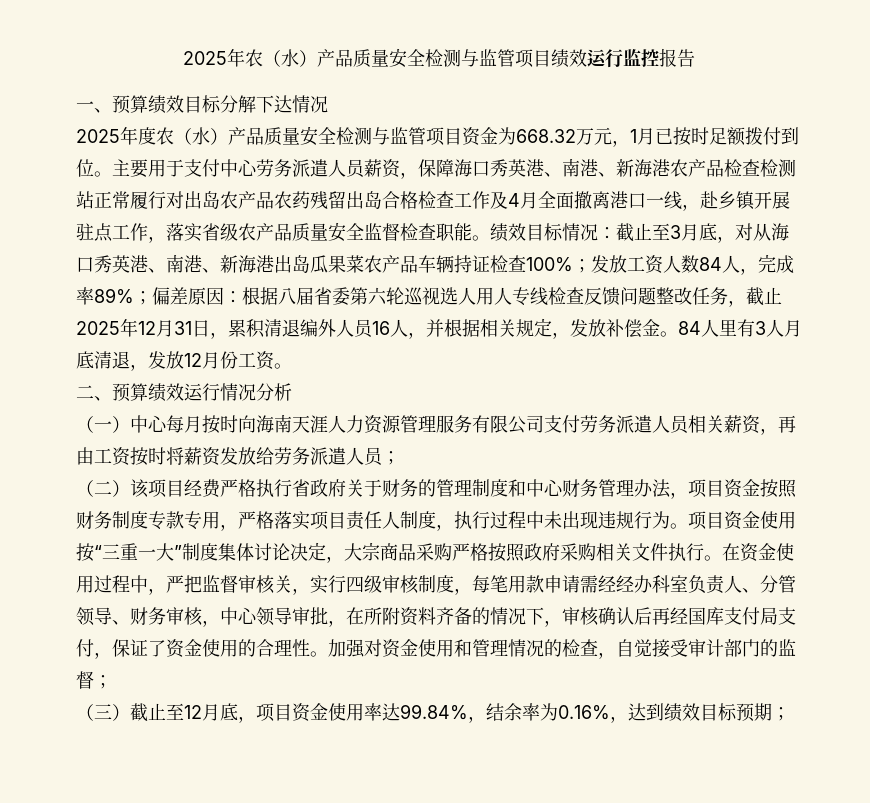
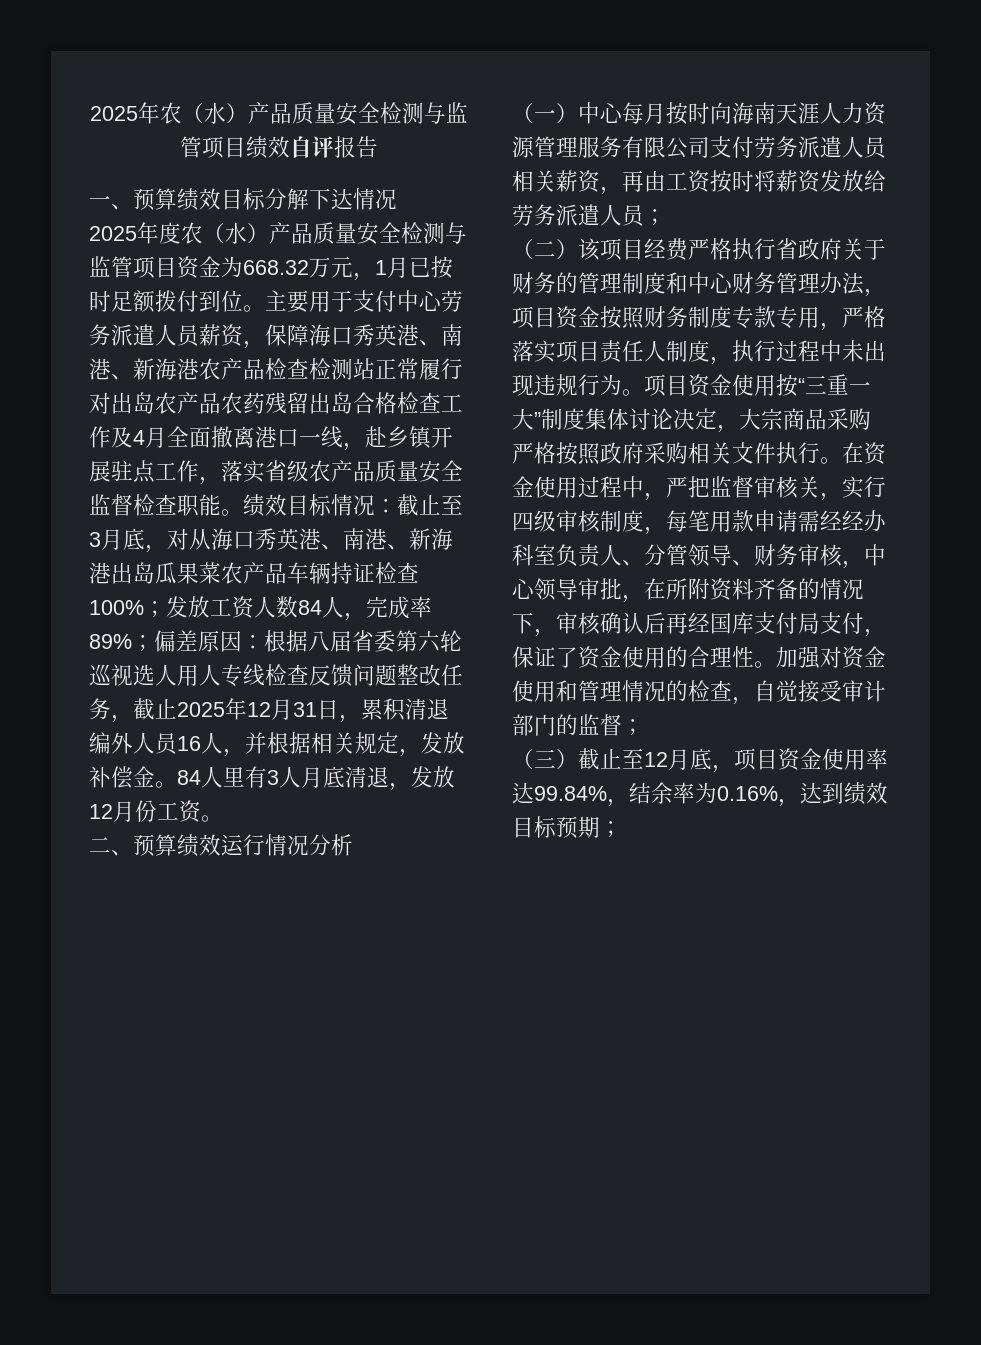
[587,49,659,68] 运行监控 -> [290,136,334,158] 自评

